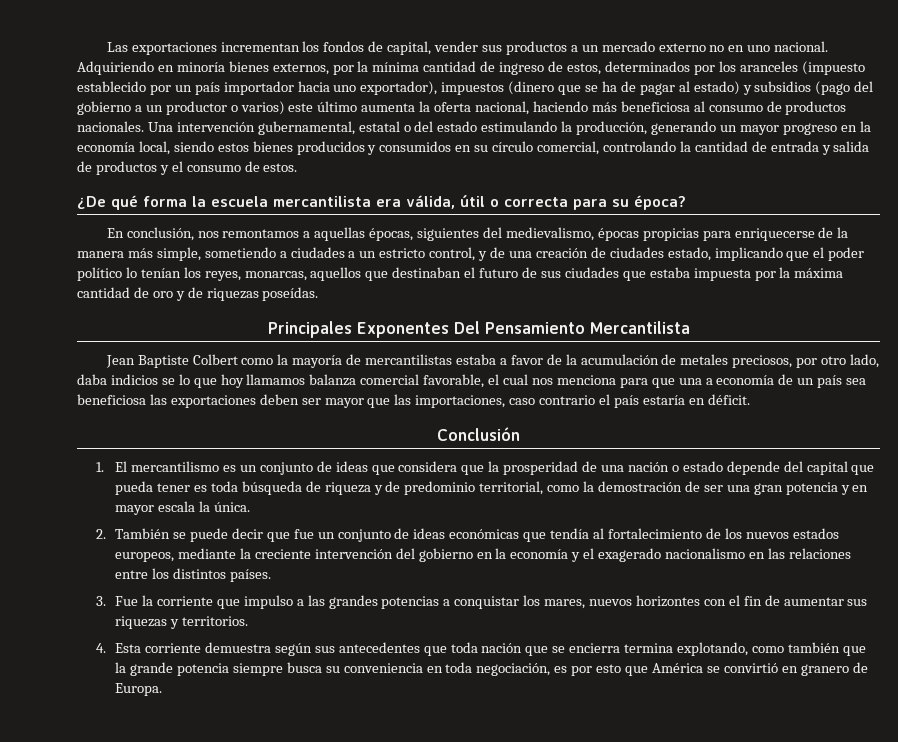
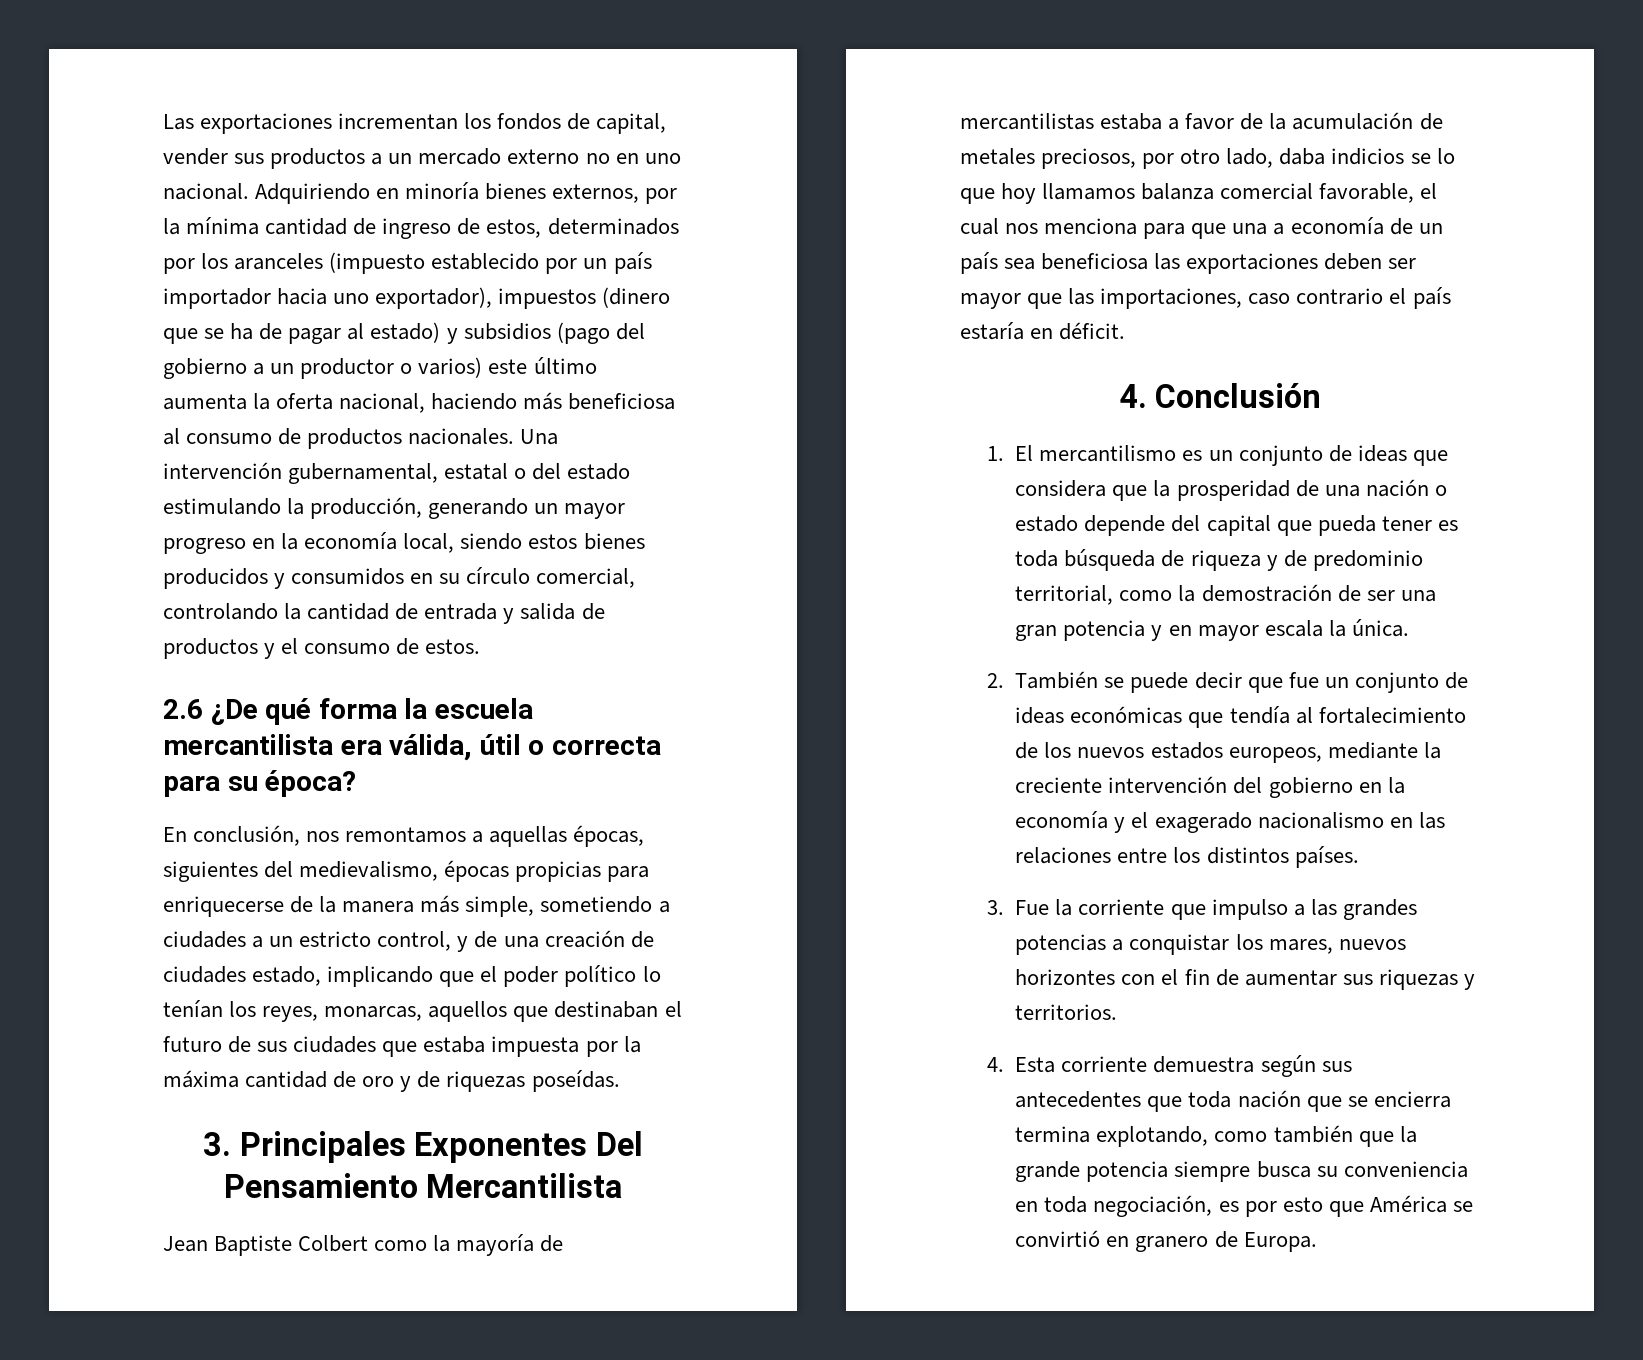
(298, 167) none -> [163,699,203,719] 2.6
(319, 294) none -> [202,1132,231,1156] 3.
(750, 399) none -> [1118,384,1147,408] 4.

